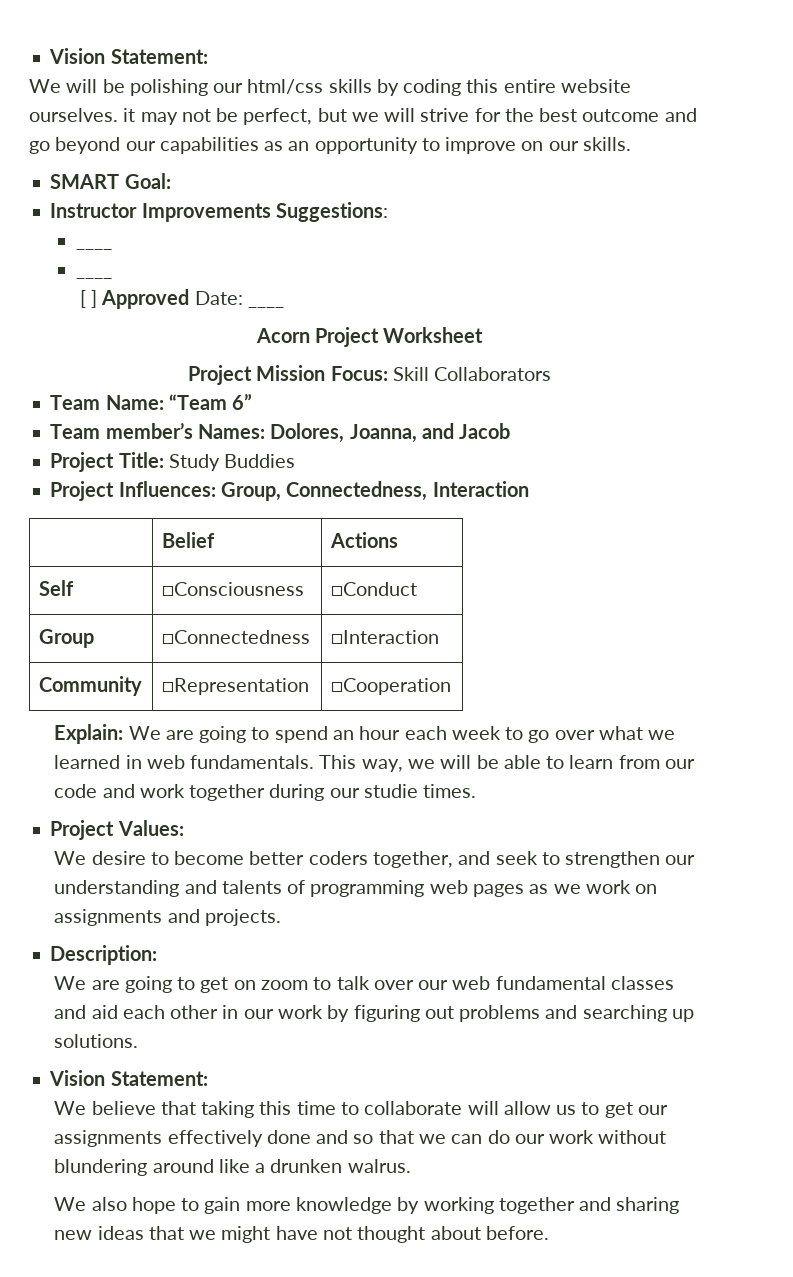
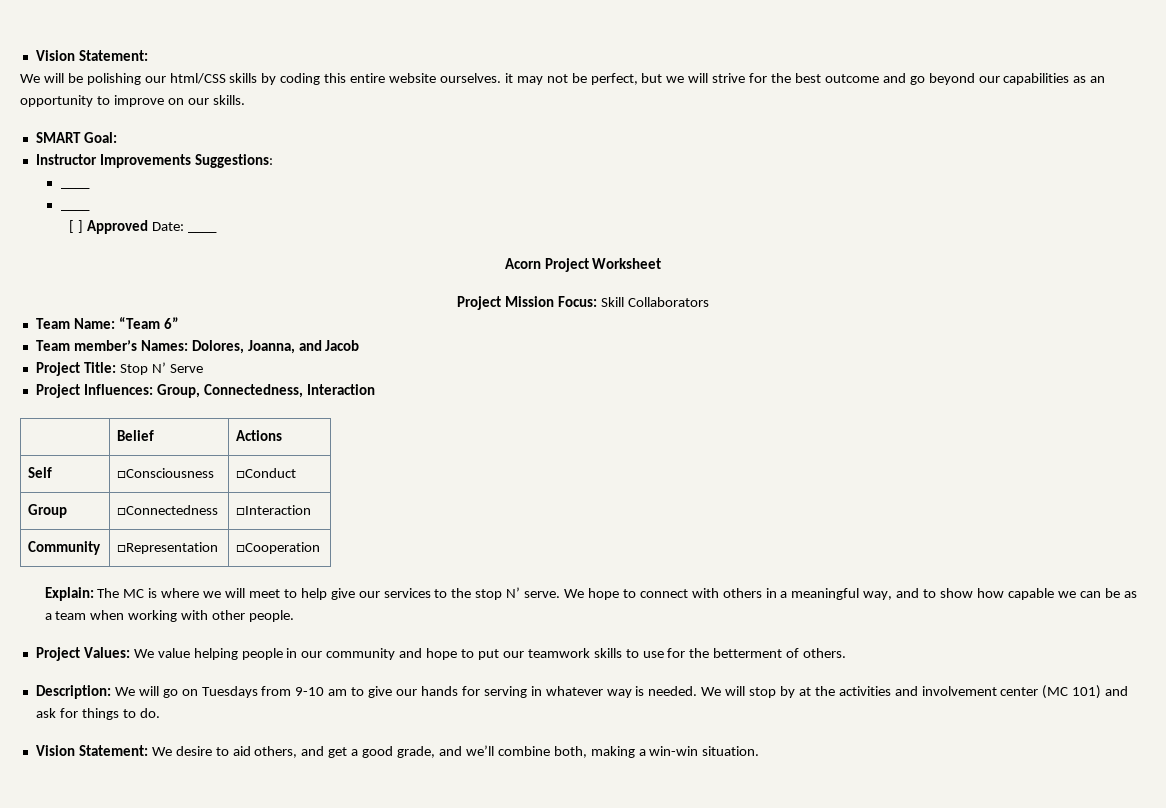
[247,79,324,94] html/css -> [169,73,226,84] html/CSS
[168,454,296,471] Study Buddies -> [119,362,203,375] Stop N’ Serve
[128,726,676,743] [54,755,695,772] [54,784,477,801] [50,820,184,840] [54,851,696,868] [54,880,658,897] [54,909,281,926] [50,945,158,965] [54,976,674,993] [54,1005,694,1022] [54,1034,139,1048] [49,1070,208,1086] [54,1101,668,1118] [54,1130,667,1147] [54,1159,411,1176] [54,1197,680,1214] [54,1226,549,1243] We are going to spend an hour each week to go over what we learned in web fundamentals. This way, we will be able to learn from our code and work together during our studie times. // Project Values: // We desire to become better coders together, and seek to strengthen our understanding and talents of programming web pages as we work on assignments and projects. // Description: // We are going to get on zoom to talk over our web fundamental classes and aid each other in our work by figuring out problems and searching up solutions. // Vision Statement: // We believe that taking this time to collaborate will allow us to get our assignments effectively done and so that we can do our work without blundering around like a drunken walrus. // We also hope to gain more knowledge by working together and sharing new ideas that we might have not thought about before. -> [97,587,1137,600] [44,610,295,622] [35,647,847,661] [35,685,1129,699] [35,708,160,720] [35,745,760,758] The MC is where we will meet to help give our services to the stop N’ serve. We hope to connect with others in a meaningful way, and to show how capable we can be as a team when working with other people. // Project Values: We value helping people in our community and hope to put our teamwork skills to use for the betterment of others. // Description: We will go on Tuesdays from 9-10 am to give our hands for serving in whatever way is needed. We will stop by at the activities and involvement center (MC 101) and ask for things to do. // Vision Statement: We desire to aid others, and get a good grade, and we’ll combine both, making a win-win situation.

